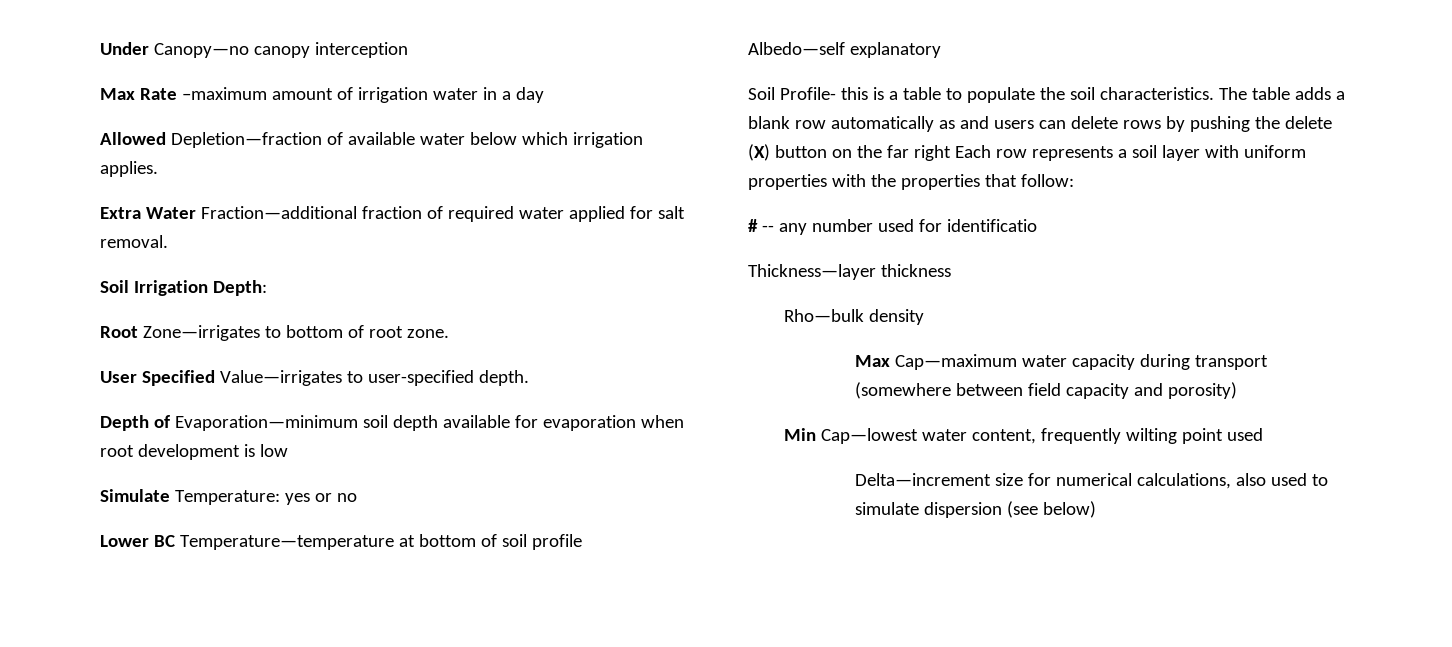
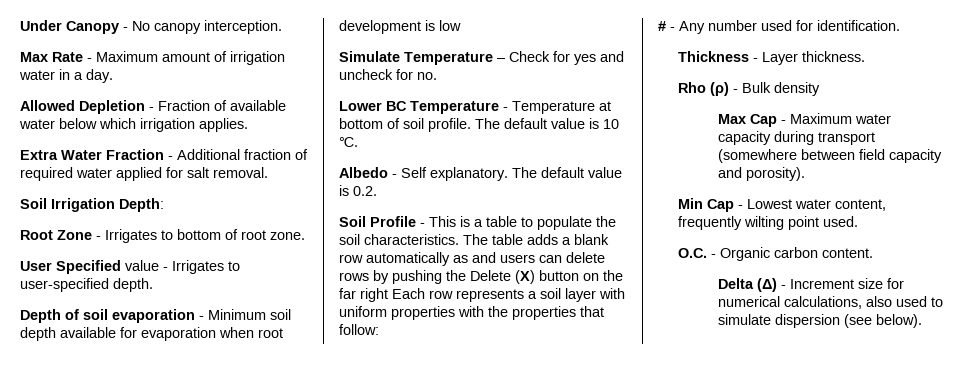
[153,42,408,58] Canopy—no canopy interception -> [66,20,282,34] Canopy - No canopy interception.
[181,87,267,100] –maximum -> [87,51,158,62] - Maximum
[515,87,544,103] day -> [86,69,113,83] day.
[170,132,322,148] Depletion—fraction -> [79,100,210,114] Depletion - Fraction
[200,206,357,219] Fraction—additional -> [106,149,240,160] Fraction - Additional
[142,325,260,341] Zone—irrigates -> [57,229,157,243] Zone - Irrigates
[219,370,342,386] Value—irrigates -> [125,260,224,274] value - Irrigates
[174,415,358,431] Evaporation—minimum -> [83,309,266,323] soil evaporation - Minimum
[174,490,357,505] Temperature: yes or no -> [404,51,624,65] [339,69,437,80] Temperature – Check for yes and uncheck for no.
[179,535,394,550] Temperature—temperature -> [410,101,595,114] Temperature - Temperature
[531,534,582,550] [748,42,941,58] [748,87,868,100] profile // Albedo—self explanatory // Soil Profile- this -> [428,118,619,132] [339,137,358,147] [339,167,622,181] [339,185,377,196] [339,216,456,227] profile. The default value is 10 ℃. // Albedo - Self explanatory. The default value is 0.2. // Soil Profile - This
[1284,116,1332,129] delete -> [470,270,511,281] Delete
[761,223,807,235] -- any -> [670,21,705,34] - Any
[946,219,1037,232] [748,264,951,280] [783,309,864,322] identificatio // Thickness—layer thickness // Rho—bulk -> [817,20,900,31] [678,51,866,65] [678,82,772,96] identification. // Thickness - Layer thickness. // Rho (ρ) - Bulk
[894,354,1017,370] Cap—maximum -> [750,113,853,127] Cap - Maximum
[1167,382,1237,399] porosity) -> [746,167,806,181] porosity).
[820,428,918,444] Cap—lowest -> [707,199,793,212] Cap - Lowest
[1226,428,1263,441] [854,473,991,486] used // Delta—increment -> [823,216,859,227] [678,247,874,261] [718,278,855,292] used. // O.C. - Organic carbon content. // Delta (Δ) - Increment
[1042,501,1096,518] below) -> [876,314,923,328] below).

